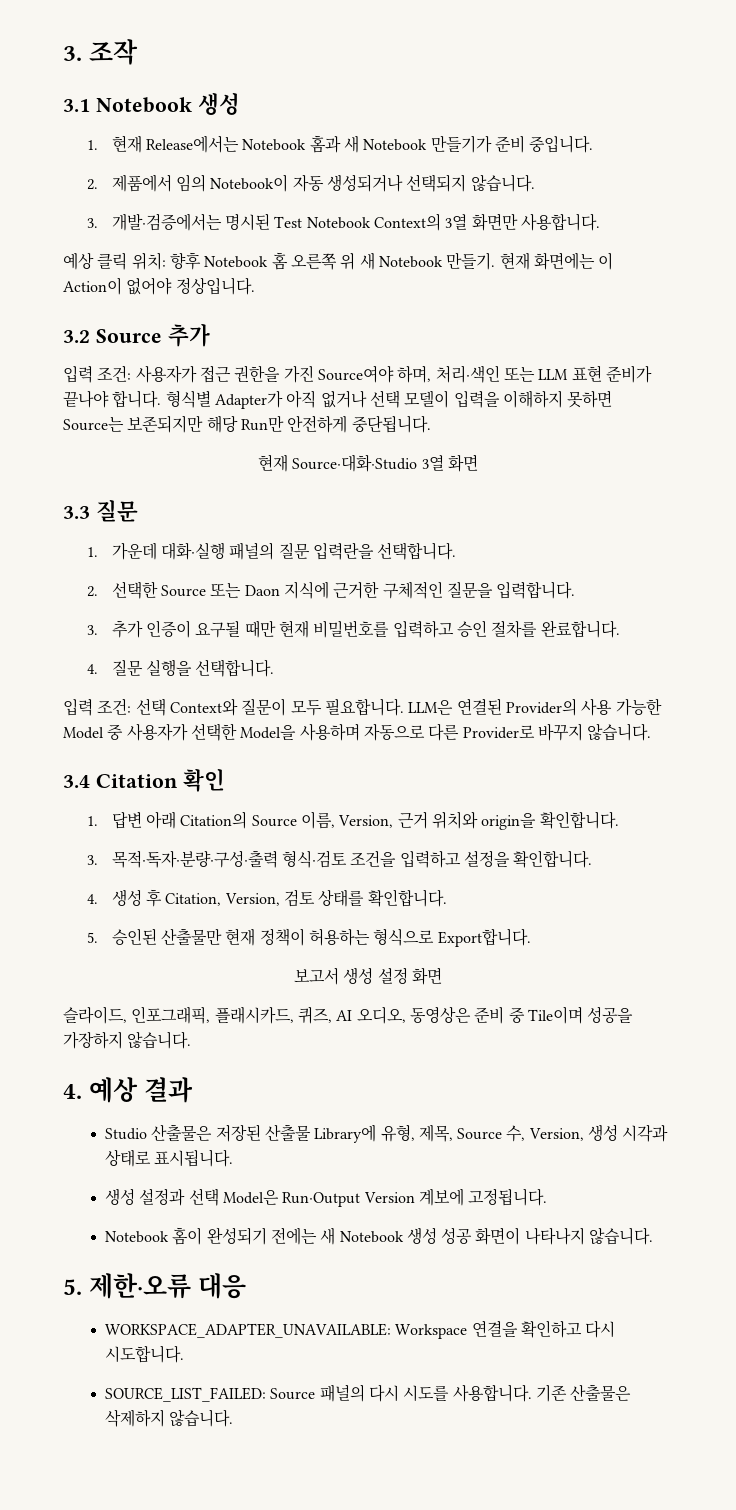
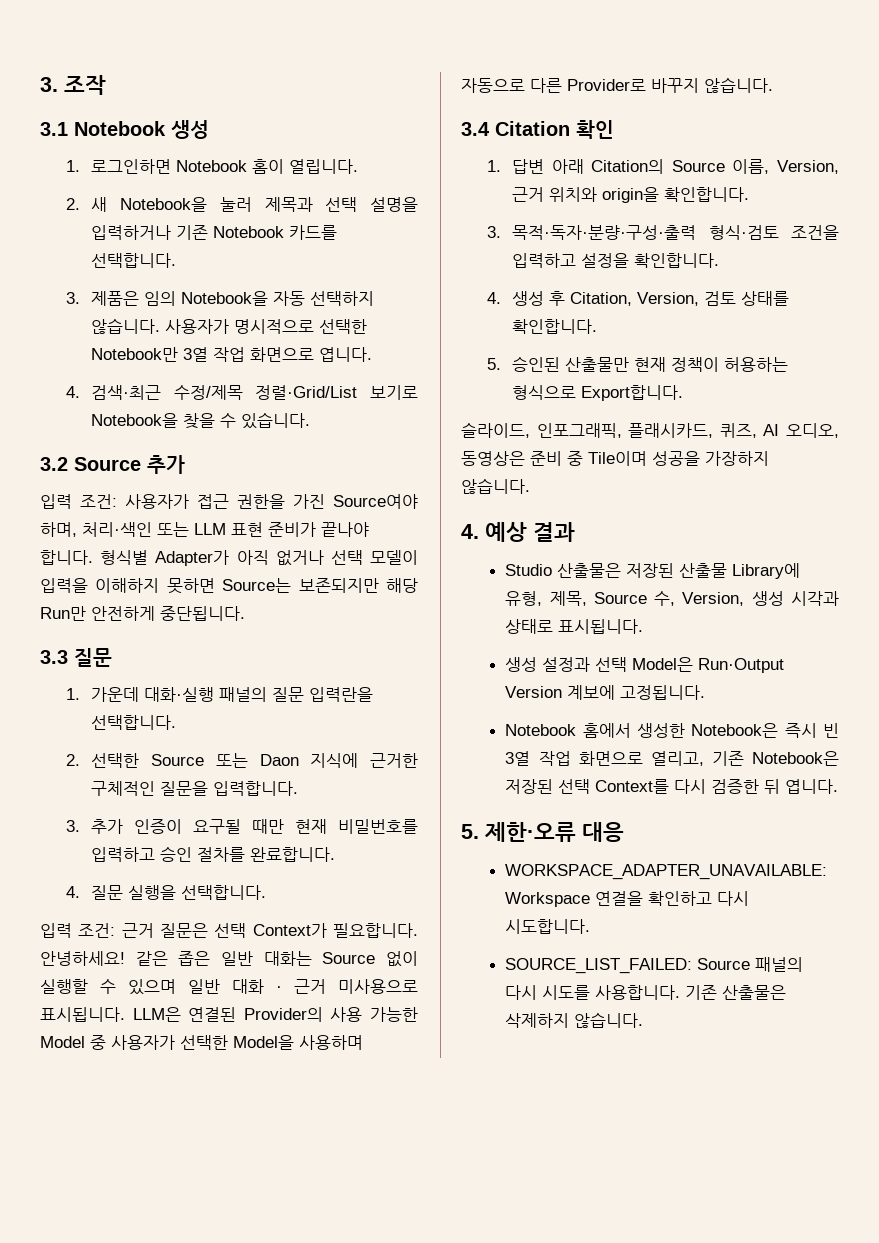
[111,135,594,153] [87,174,535,192] [87,213,600,231] [63,252,614,270] [63,277,255,295] 현재 Release에서는 Notebook 홈과 새 Notebook 만들기가 준비 중입니다. // 2. 제품에서 임의 Notebook이 자동 생성되거나 선택되지 않습니다. // 3. 개발·검증에서는 명시된 Test Notebook Context의 3열 화면만 사용합니다. // 예상 클릭 위치: 향후 Notebook 홈 오른쪽 위 새 Notebook 만들기. 현재 화면에는 이 Action이 없어야 정상입니다. -> [91,159,359,174] [65,197,418,212] [91,225,338,240] [91,253,177,268] [65,291,375,306] [91,318,368,334] [91,347,373,362] [65,385,418,400] [91,412,311,429] 로그인하면 Notebook 홈이 열립니다. // 2. 새 Notebook을 눌러 제목과 선택 설명을 입력하거나 기존 Notebook 카드를 선택합니다. // 3. 제품은 임의 Notebook을 자동 선택하지 않습니다. 사용자가 명시적으로 선택한 Notebook만 3열 작업 화면으로 엽니다. // 4. 검색·최근 수정/제목 정렬·Grid/List 보기로 Notebook을 찾을 수 있습니다.
[258,454,478,472] // 현재 Source·대화·Studio 3열 화면 -> (245, 613) none
[135,698,404,716] 선택 Context와 질문이 모두 필요합니다. -> [121,923,418,938] [40,951,418,967] [40,979,418,995] [40,1007,125,1022] 근거 질문은 선택 Context가 필요합니다. 안녕하세요! 같은 좁은 일반 대화는 Source 없이 실행할 수 있으며 일반 대화 · 근거 미사용으로 표시됩니다.
[294,967,442,985] // 보고서 생성 설정 화면 -> (684, 393) none
[172,1227,654,1245] 홈이 완성되기 전에는 새 Notebook 생성 성공 화면이 나타나지 않습니다. -> [582,723,839,738] [505,751,839,766] [505,779,839,794] 홈에서 생성한 Notebook은 즉시 빈 3열 작업 화면으로 열리고, 기존 Notebook은 저장된 선택 Context를 다시 검증한 뒤 엽니다.

